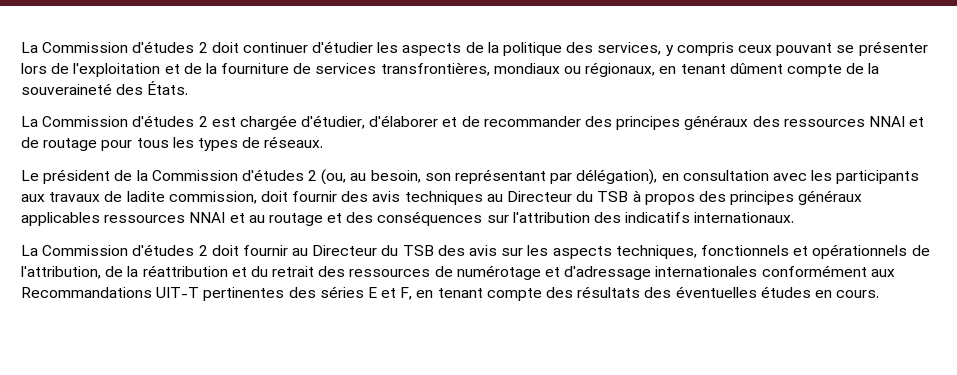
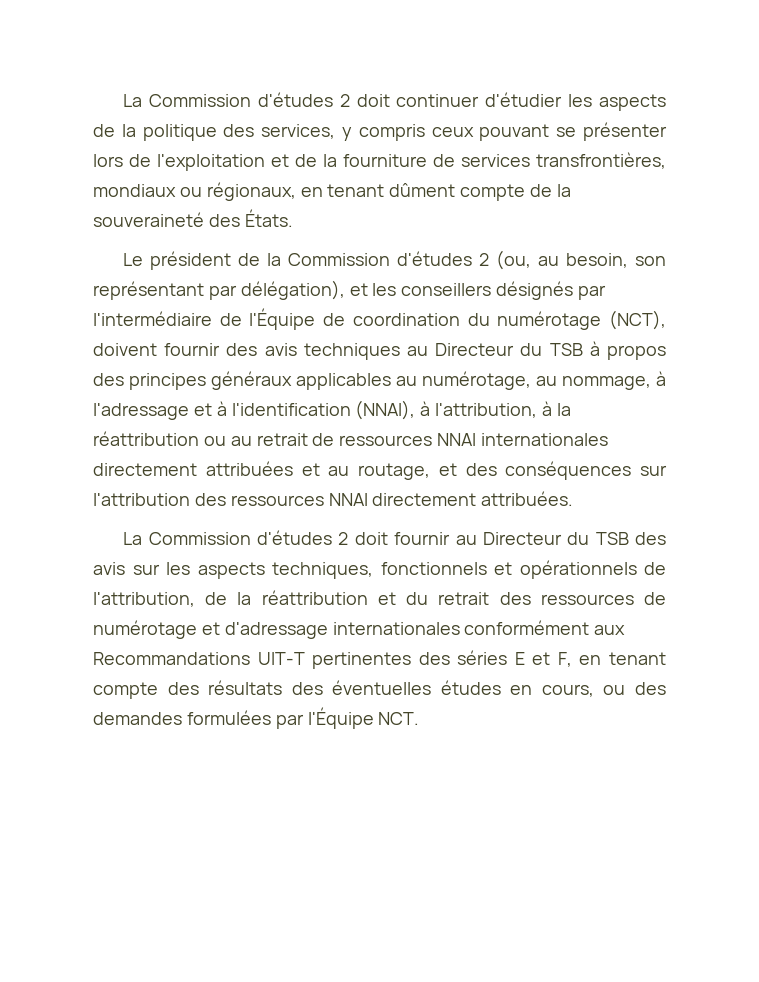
[21,115,925,130] [21,136,324,151] // La Commission d'études 2 est chargée d'étudier, d'élaborer et de recommander des principes généraux des ressources NNAI et de routage pour tous les types de réseaux. -> (293, 218) none
[661,170,920,184] [21,191,288,204] en consultation avec les participants aux travaux de ladite commission, doit -> [349,281,607,300] [93,308,666,330] [93,343,157,356] et les conseillers désignés par l'intermédiaire de l'Équipe de coordination du numérotage (NCT), doivent
[104,212,226,223] ressources NNAI -> [396,371,666,390] [93,400,571,420] [93,431,609,446] [93,461,293,476] au numérotage, au nommage, à l'adressage et à l'identification (NNAI), à l'attribution, à la réattribution ou au retrait de ressources NNAI internationales directement attribuées
[268,213,323,226] routage -> [358,463,430,480] routage,
[625,212,795,223] indicatifs internationaux. -> [230,491,574,506] ressources NNAI directement attribuées.
[836,290,880,298] cours. -> [541,682,666,697] [93,707,420,729] cours, ou des demandes formulées par l'Équipe NCT.

